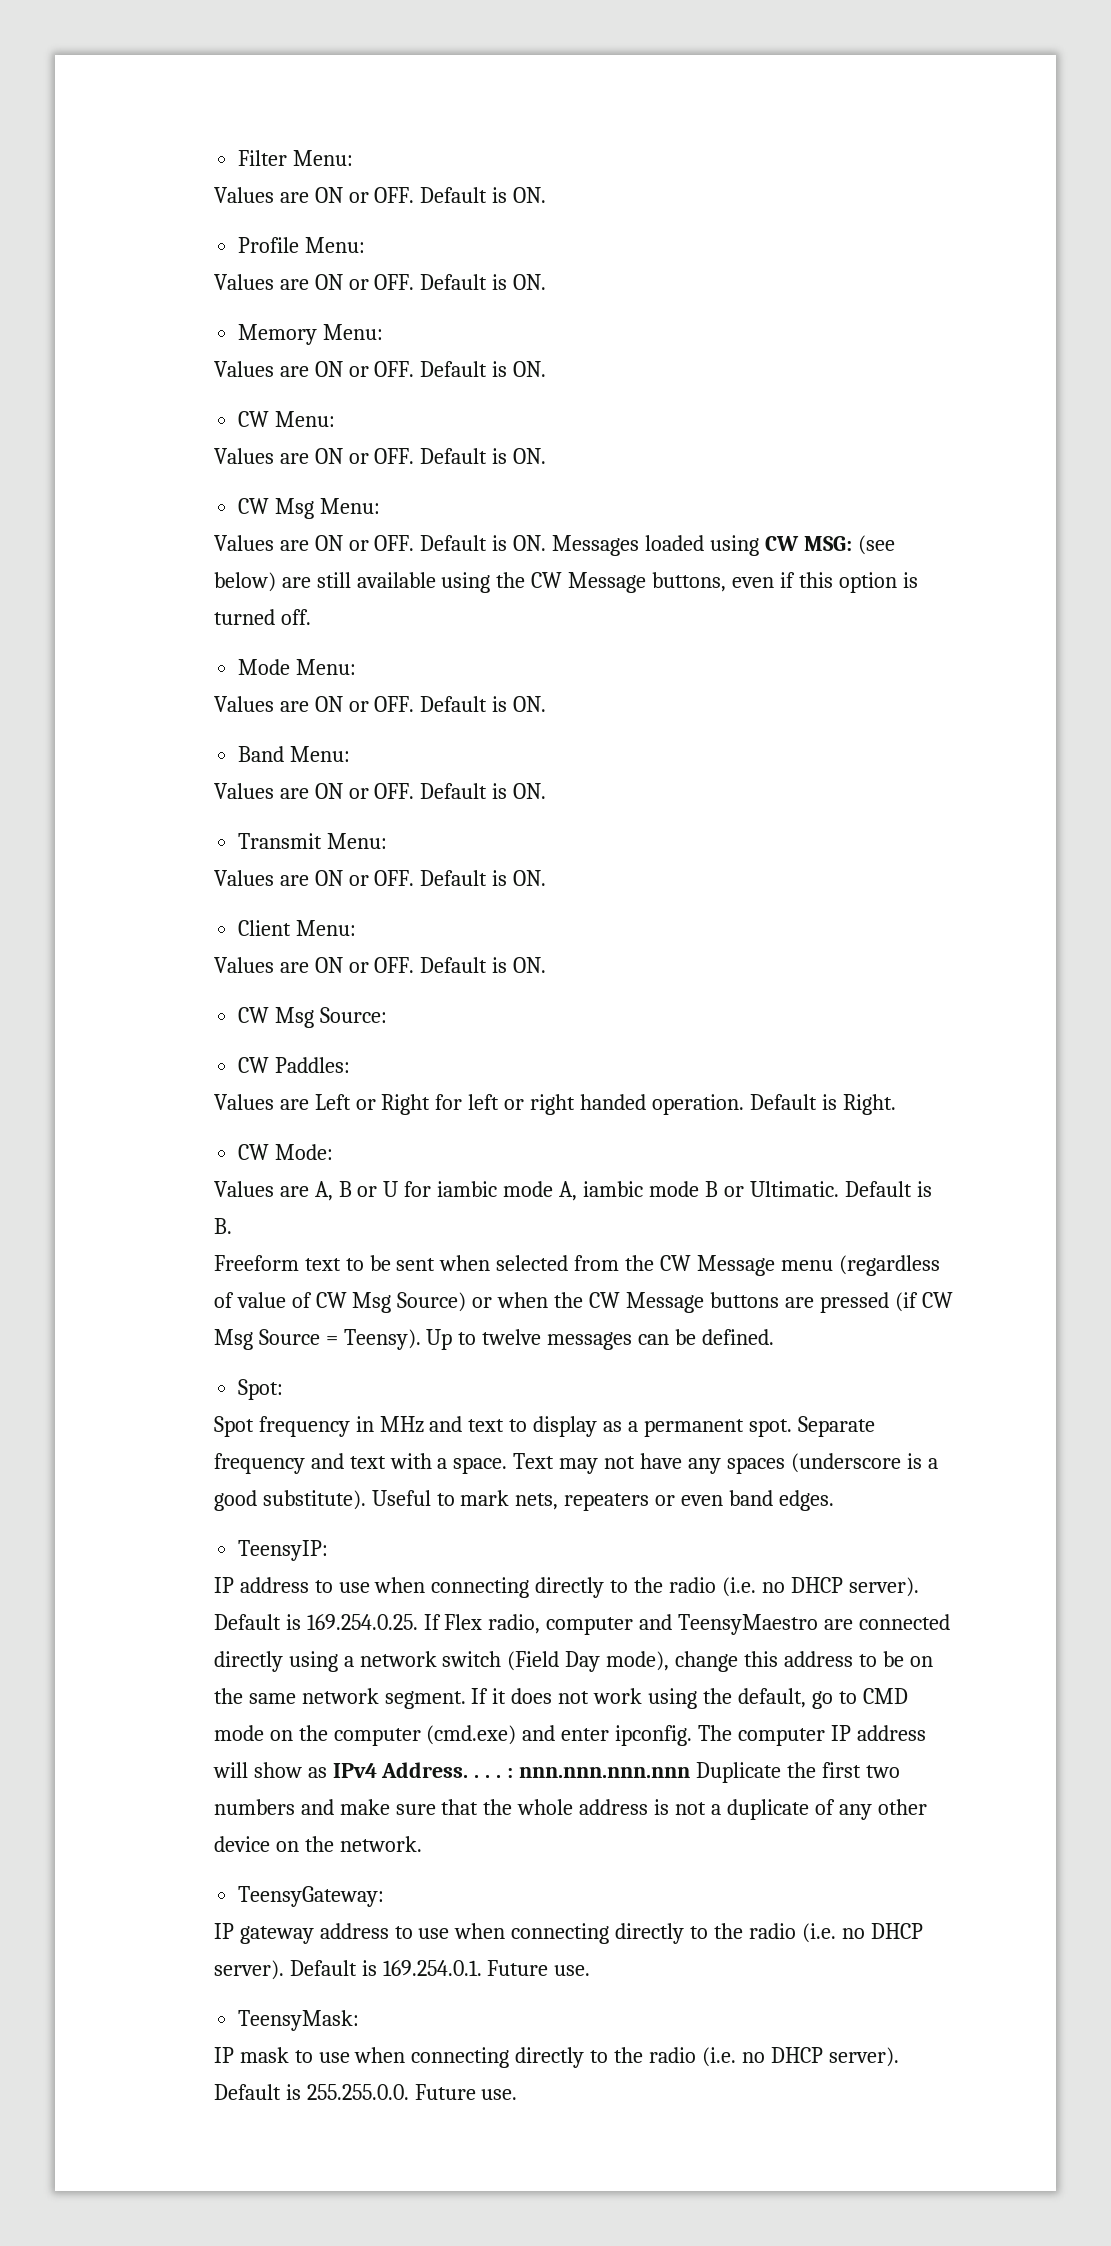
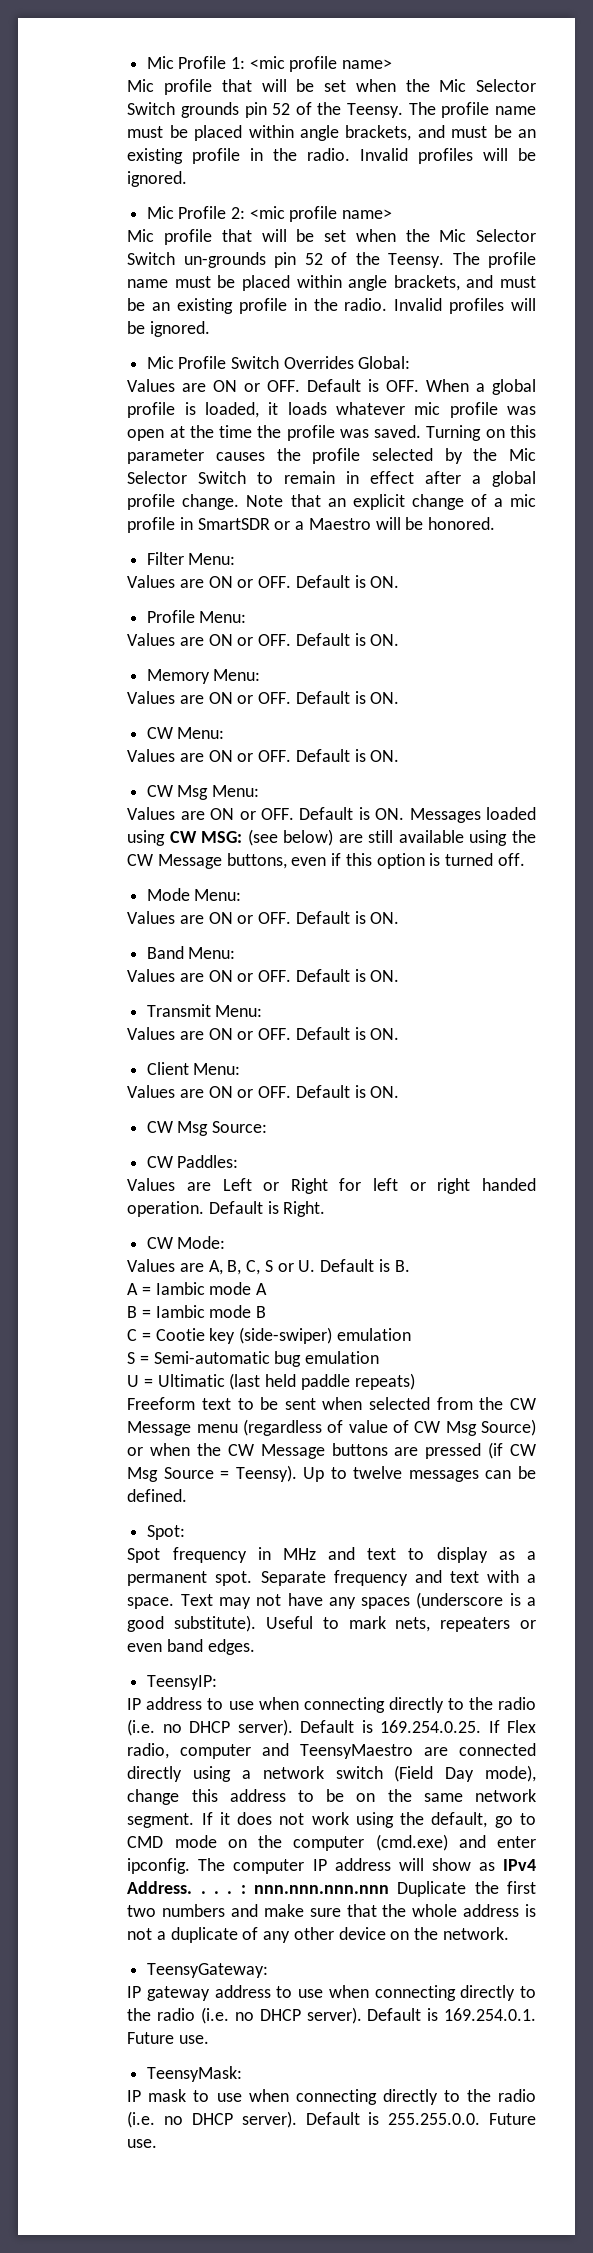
(237, 158) none -> [146,56,393,72] [127,79,536,95] [127,102,536,118] [127,125,536,141] [127,148,536,164] [127,171,188,187] [146,206,393,222] [127,229,536,245] [127,252,536,268] [127,275,536,291] [127,298,536,314] [127,321,211,337] [146,356,411,369] [127,379,536,395] [127,402,536,418] [127,425,536,441] [127,448,536,464] [127,471,536,487] [127,494,536,510] [127,517,496,533] Mic Profile 1: <mic profile name> // Mic profile that will be set when the Mic Selector Switch grounds pin 52 of the Teensy. The profile name must be placed within angle brackets, and must be an existing profile in the radio. Invalid profiles will be ignored. // Mic Profile 2: <mic profile name> // Mic profile that will be set when the Mic Selector Switch un-grounds pin 52 of the Teensy. The profile name must be placed within angle brackets, and must be an existing profile in the radio. Invalid profiles will be ignored. // Mic Profile Switch Overrides Global: // Values are ON or OFF. Default is OFF. When a global profile is loaded, it loads whatever mic profile was open at the time the profile was saved. Turning on this parameter causes the profile selected by the Mic Selector Switch to remain in effect after a global profile change. Note that an explicit change of a mic profile in SmartSDR or a Maestro will be honored. //
[338,1181,932,1201] [213,1218,232,1234] B or U for iambic mode A, iambic mode B or Ultimatic. Default is B. -> [227,1259,410,1275] [127,1282,268,1295] [127,1305,267,1318] [127,1327,411,1344] [127,1351,380,1367] [127,1373,415,1390] B, C, S or U. Default is B. // A = Iambic mode A // B = Iambic mode B // C = Cootie key (side-swiper) emulation // S = Semi-automatic bug emulation // U = Ultimatic (last held paddle repeats)

